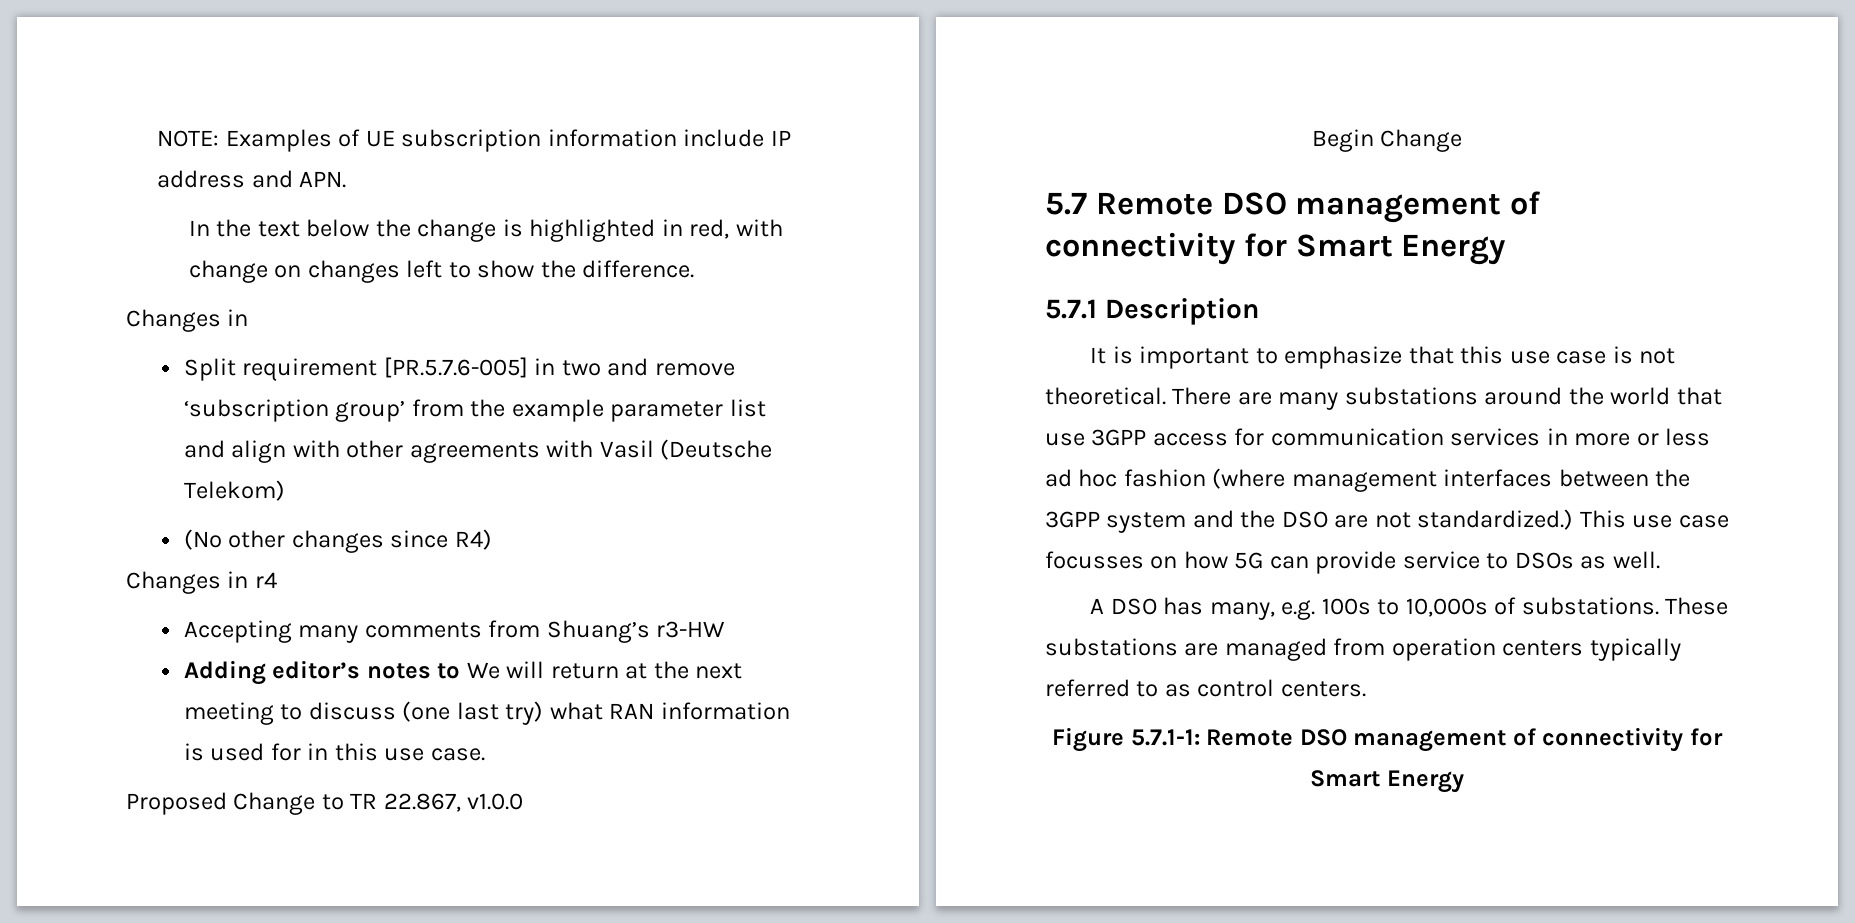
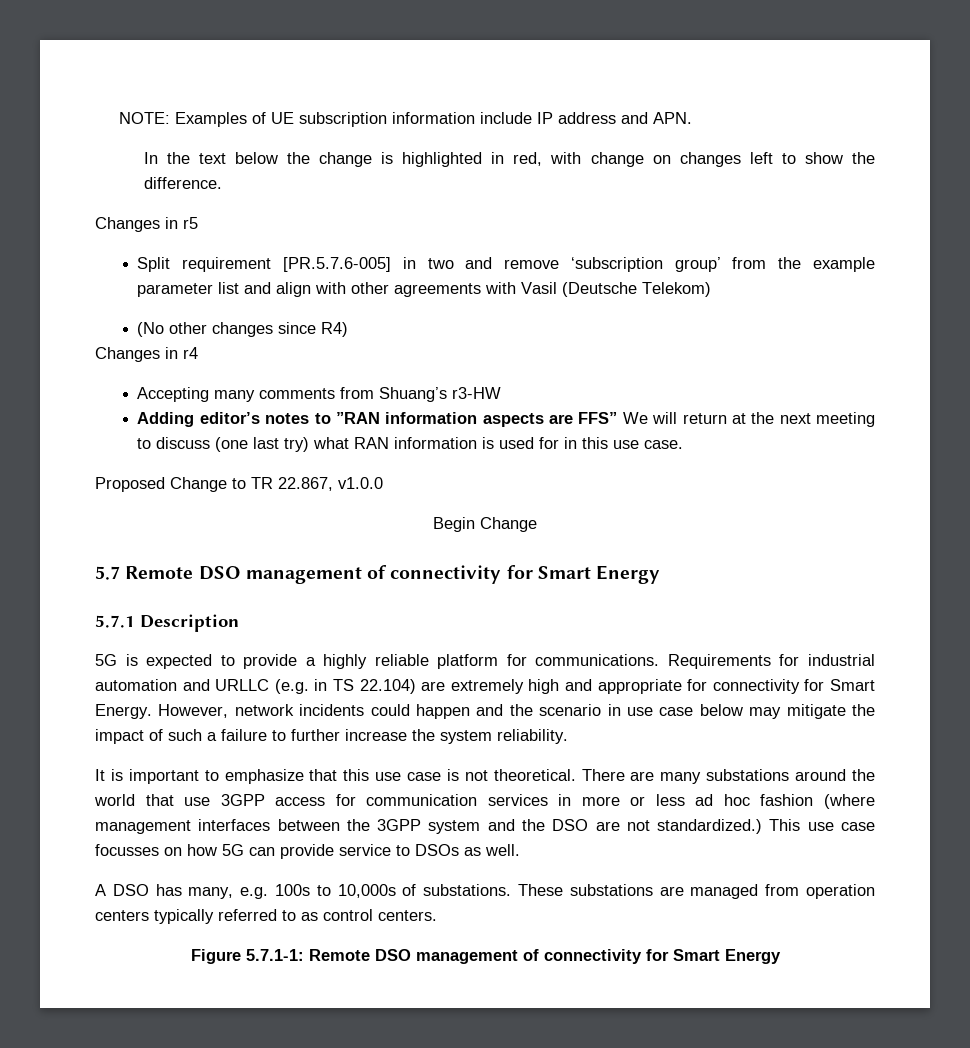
(249, 317) none -> [183,217,198,229] r5
(461, 671) none -> [335,412,618,427] ”RAN information aspects are FFS”
(1259, 311) none -> [95,654,876,669] [95,679,876,694] [95,704,875,719] [95,729,568,744] // 5G is expected to provide a highly reliable platform for communications. Requirements for industrial automation and URLLC (e.g. in TS 22.104) are extremely high and appropriate for connectivity for Smart Energy. However, network incidents could happen and the scenario in use case below may mitigate the impact of such a failure to further increase the system reliability.

